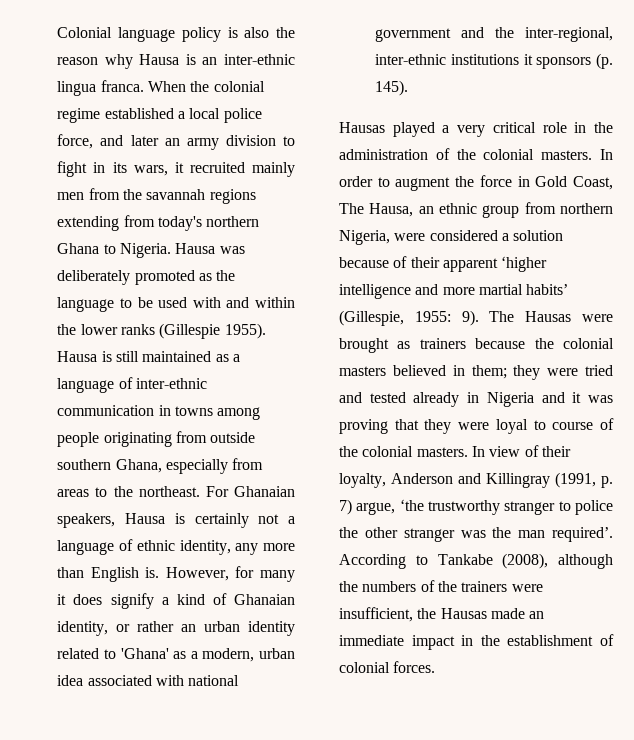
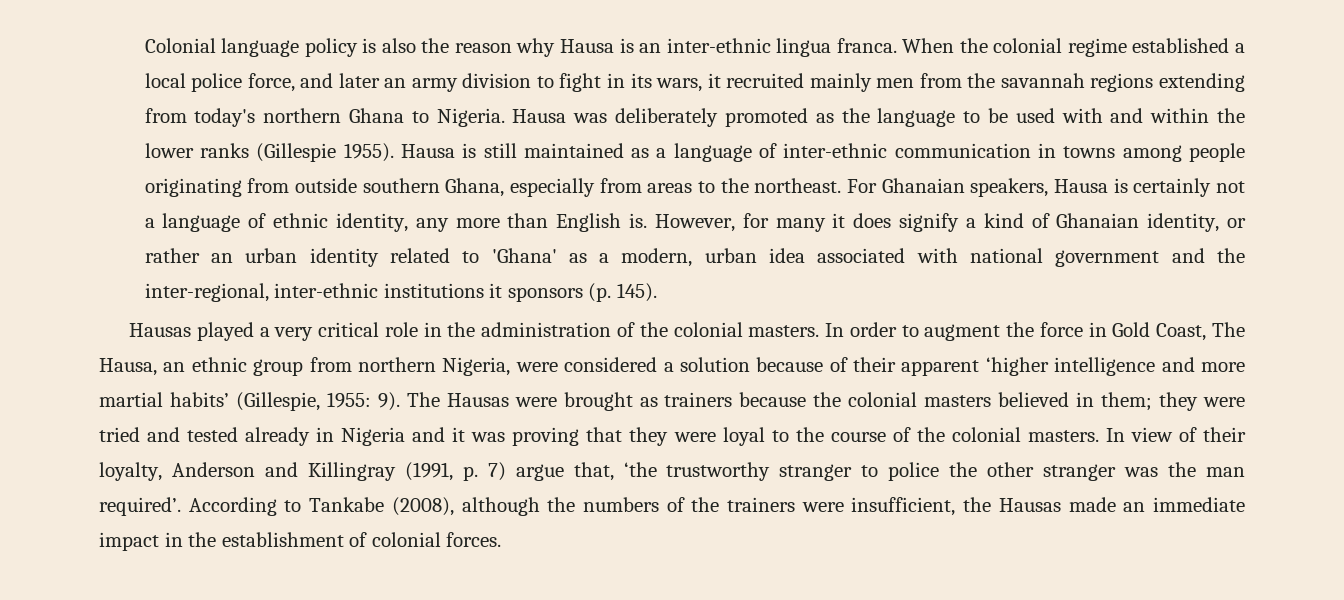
(546, 425) none -> [795,427,824,442] the
[356,502,396,515] argue, -> [515,462,614,481] argue that,

